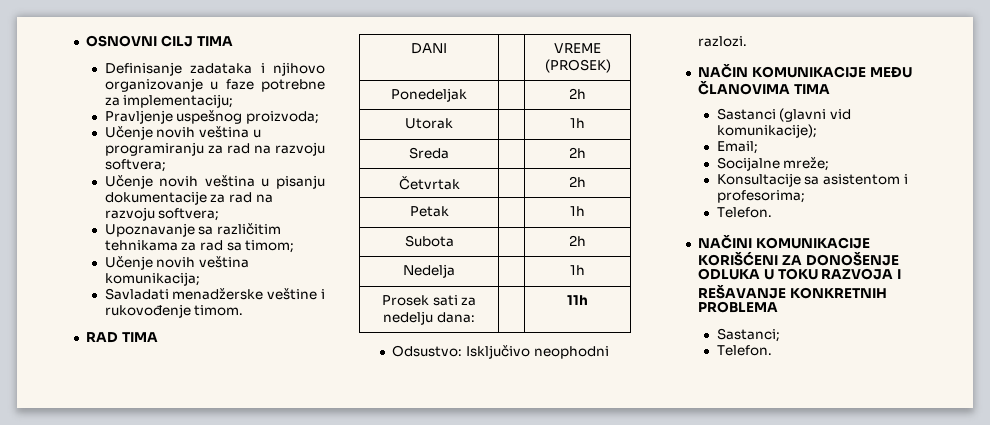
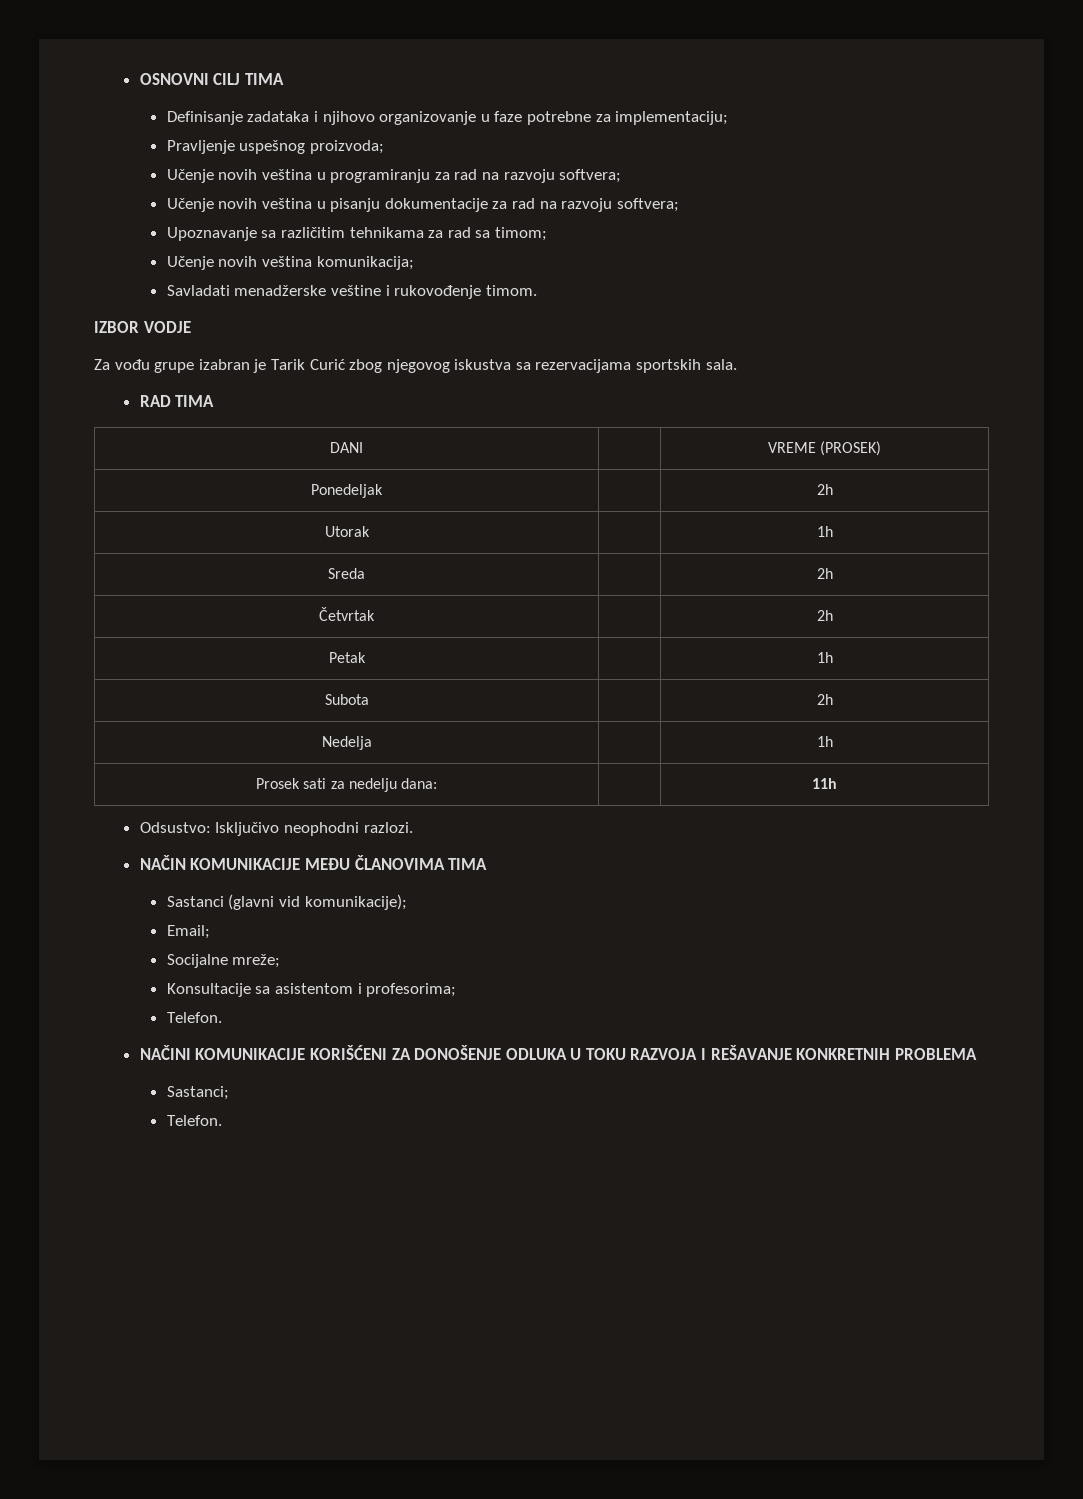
(244, 310) none -> [94,321,191,333] [94,359,737,373] // IZBOR VODJE // Za vođu grupe izabran je Tarik Curić zbog njegovog iskustva sa rezervacijama sportskih sala.

